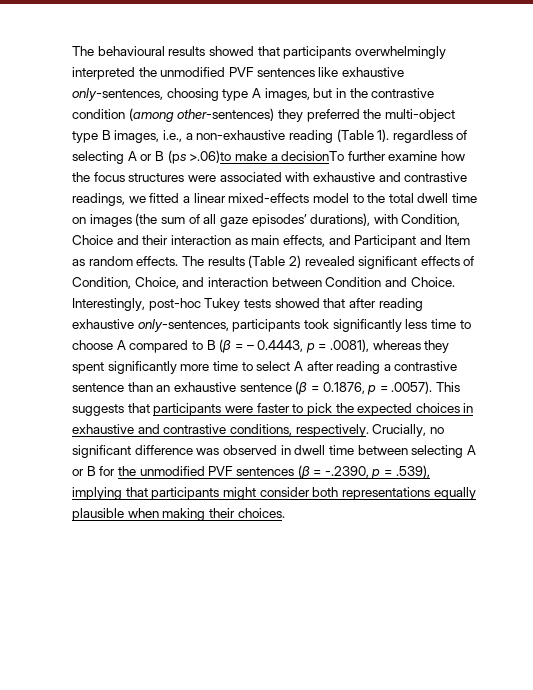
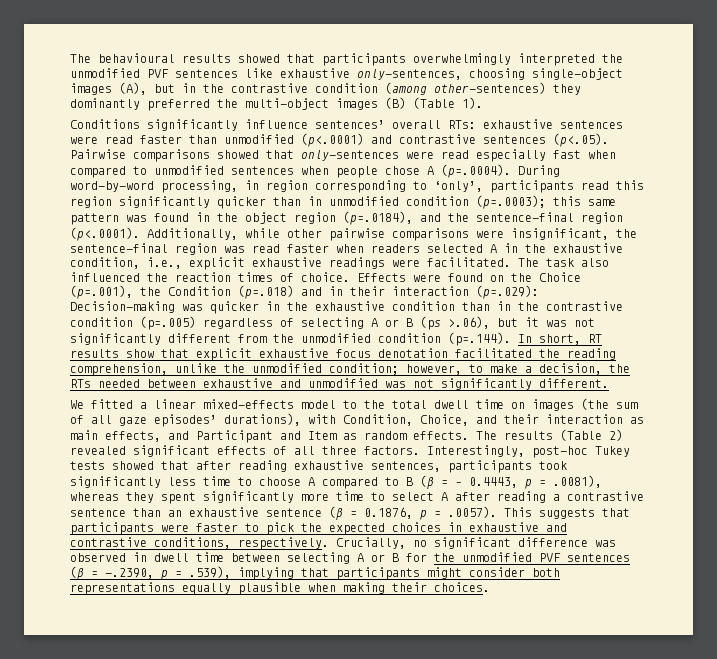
[222,88,310,101] type A images, -> [532,68,623,80] [70,82,147,95] single-object images (A),
(303, 115) none -> [70,98,140,110] dominantly
[72,129,390,143] type B images, i.e., a non-exhaustive reading (Table 1). -> [336,97,483,110] [70,119,623,131] [70,133,609,147] [70,149,616,162] [70,164,560,178] [70,180,644,193] [70,195,616,209] [70,211,623,225] [70,227,637,241] [70,243,623,255] [70,257,609,270] [70,272,581,282] [70,285,539,299] [70,301,623,314] [70,316,196,330] images (B) (Table 1). // Conditions significantly influence sentences’ overall RTs: exhaustive sentences were read faster than unmodified (p<.0001) and contrastive sentences (p<.05). Pairwise comparisons showed that only-sentences were read especially fast when compared to unmodified sentences when people chose A (p=.0004). During word-by-word processing, in region corresponding to ‘only’, participants read this region significantly quicker than in unmodified condition (p=.0003); this same pattern was found in the object region (p=.0184), and the sentence-final region (p<.0001). Additionally, while other pairwise comparisons were insignificant, the sentence-final region was read faster when readers selected A in the exhaustive condition, i.e., explicit exhaustive readings were facilitated. The task also influenced the reaction times of choice. Effects were found on the Choice (p=.001), the Condition (p=.018) and in their interaction (p=.029): Decision-making was quicker in the exhaustive condition than in the contrastive condition (p=.005)
[189,150,466,163] [72,172,468,182] [72,193,146,206] >.06)to make a decisionTo further examine how the focus structures were associated with exhaustive and contrastive readings, we -> [448,316,595,329] [70,332,602,346] [70,348,616,361] [70,363,630,376] [70,378,609,390] [70,400,84,409] >.06), but it was not significantly different from the unmodified condition (p=.144). In short, RT results show that explicit exhaustive focus denotation facilitated the reading comprehension, unlike the unmodified condition; however, to make a decision, the RTs needed between exhaustive and unmodified was not significantly different. // We
[72,235,113,245] Choice -> [420,414,469,426] Choice,
[72,277,455,289] Condition, Choice, and interaction between Condition and Choice. -> [294,446,420,455] all three factors.
[137,319,229,332] only-sentences, -> [371,461,441,472] sentences,

